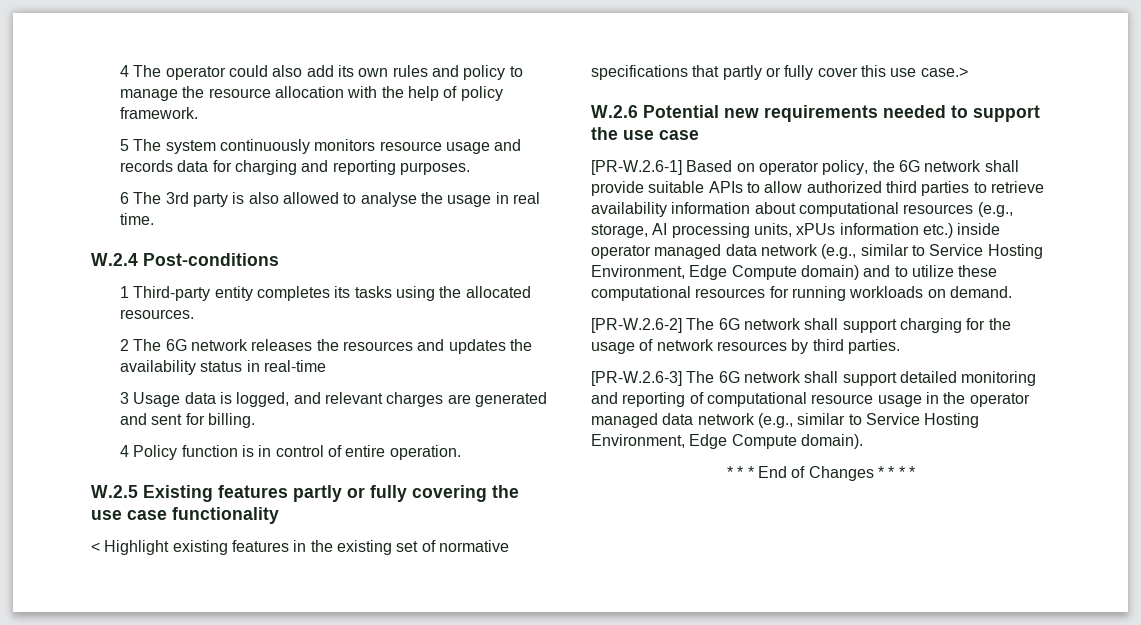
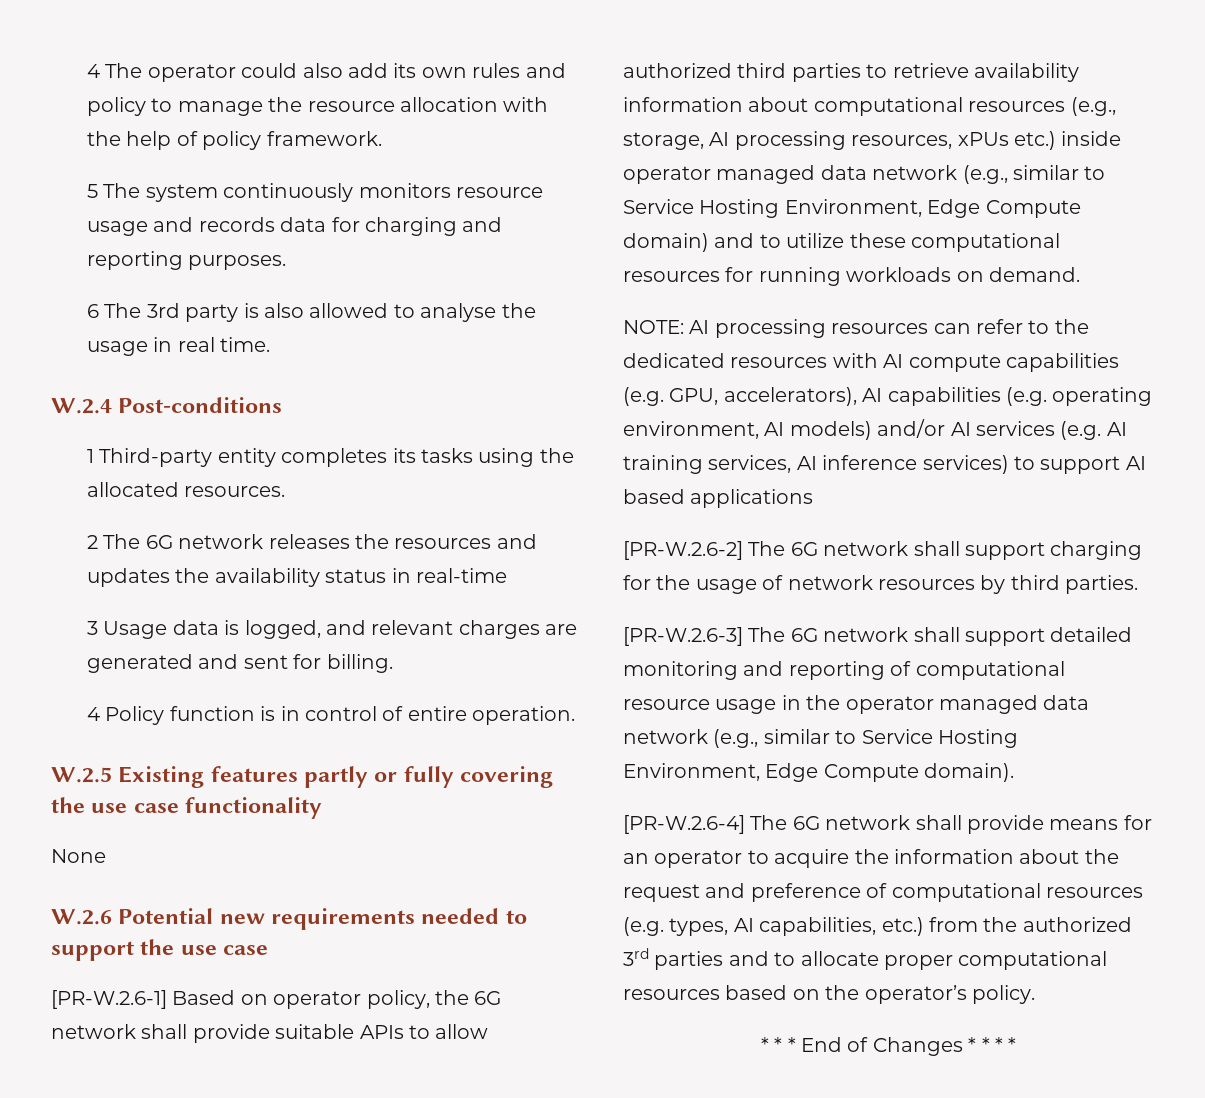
[91,540,509,555] [591,65,968,80] // < Highlight existing features in the existing set of normative specifications that partly or fully cover this use case.> -> [51,849,106,863] // None
[753,223,919,237] units, xPUs information -> [851,132,1009,149] resources, xPUs
(1012, 292) none -> [623,319,1089,338] [623,353,1119,372] [623,387,1153,406] [623,419,1127,440] [623,455,1146,474] [623,489,814,508] // NOTE: AI processing resources can refer to the dedicated resources with AI compute capabilities (e.g. GPU, accelerators), AI capabilities (e.g. operating environment, AI models) and/or AI services (e.g. AI training services, AI inference services) to support AI based applications
(863, 441) none -> [623,815,1152,834] [623,849,1119,868] [623,883,1143,902] [623,917,1132,936] [623,948,1108,970] [623,985,1035,1004] // [PR-W.2.6-4] The 6G network shall provide means for an operator to acquire the information about the request and preference of computational resources (e.g. types, AI capabilities, etc.) from the authorized 3rd parties and to allocate proper computational resources based on the operator’s policy.

